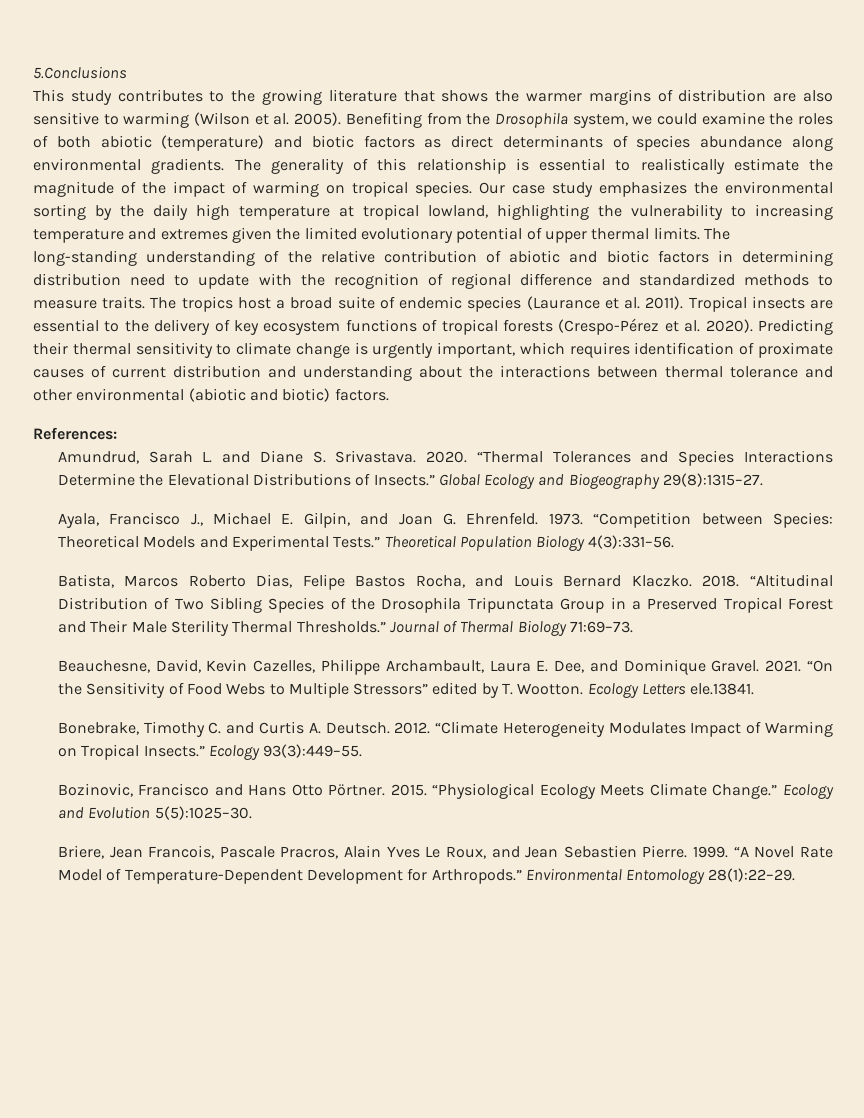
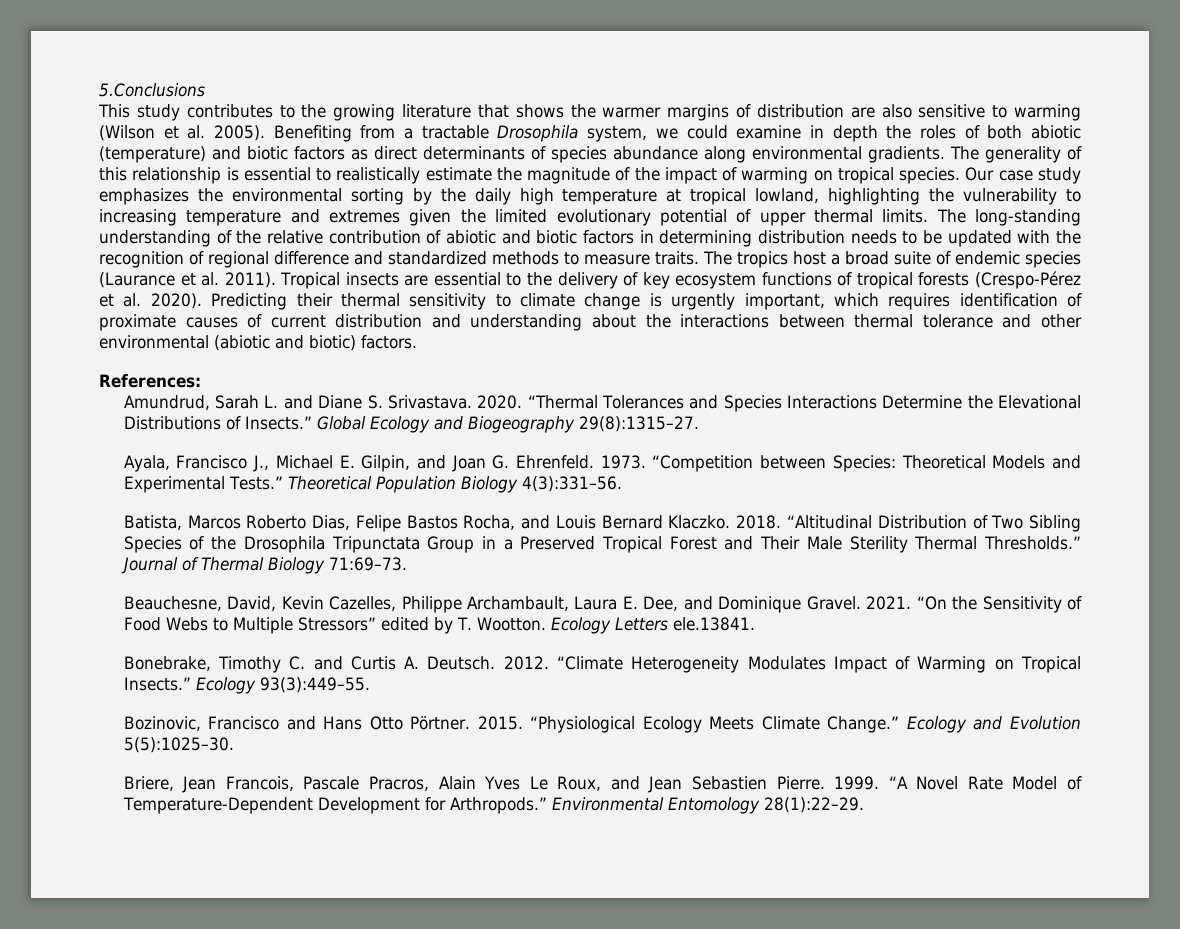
[466,113,491,125] the -> [404,125,489,139] a tractable
(765, 118) none -> [809,125,878,142] in depth
[130,274,250,289] need to update -> [850,230,1012,247] needs to be updated

